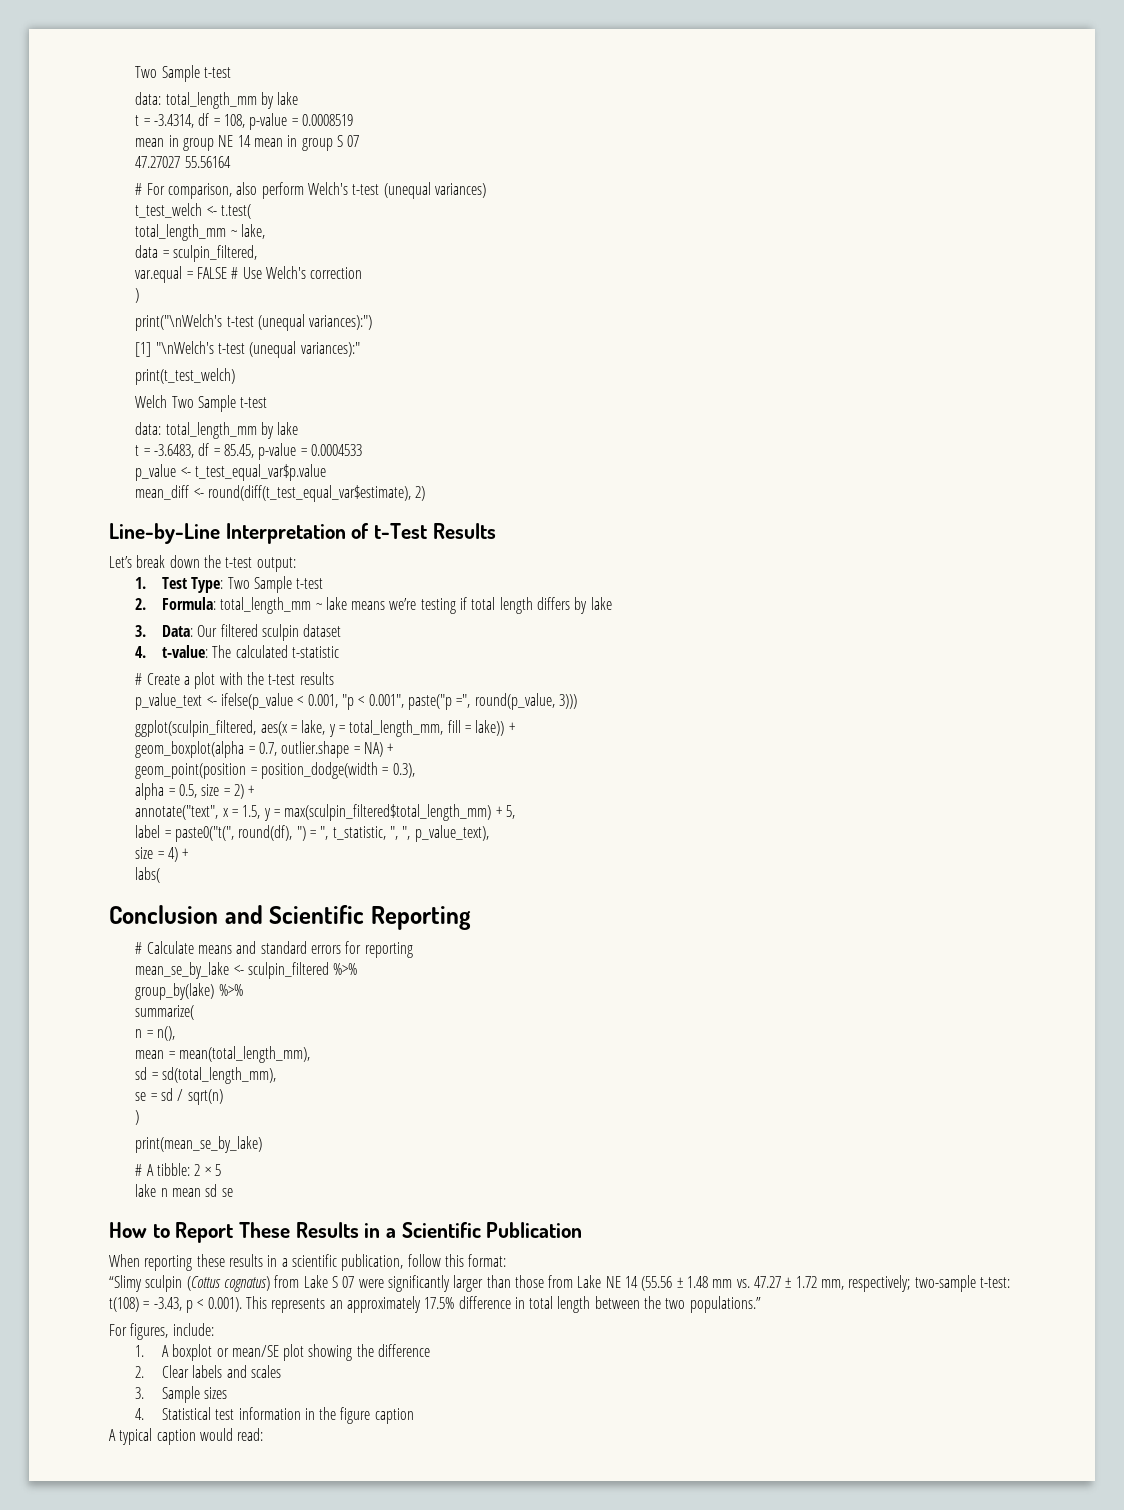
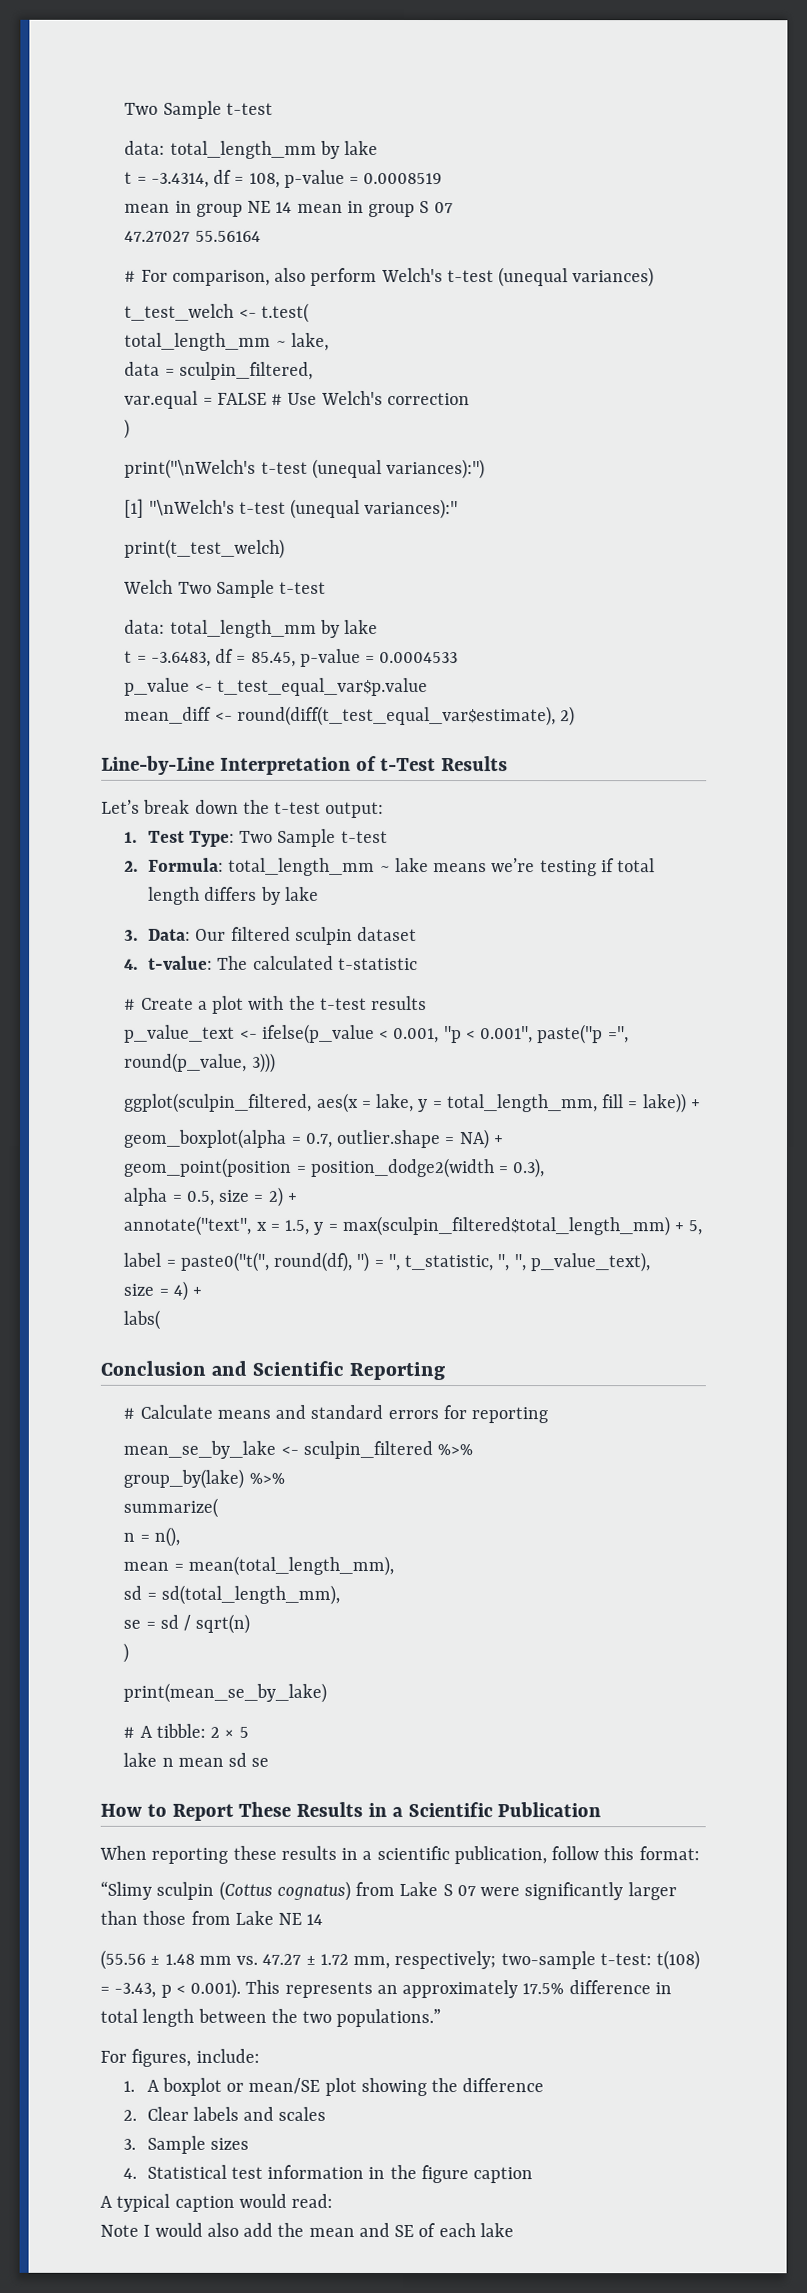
[261,762,379,779] position_dodge(width -> [309,1157,494,1179] position_dodge2(width
(639, 1282) none -> (324, 1919) //
(264, 1434) none -> [100,2222,514,2238] // Note I would also add the mean and SE of each lake

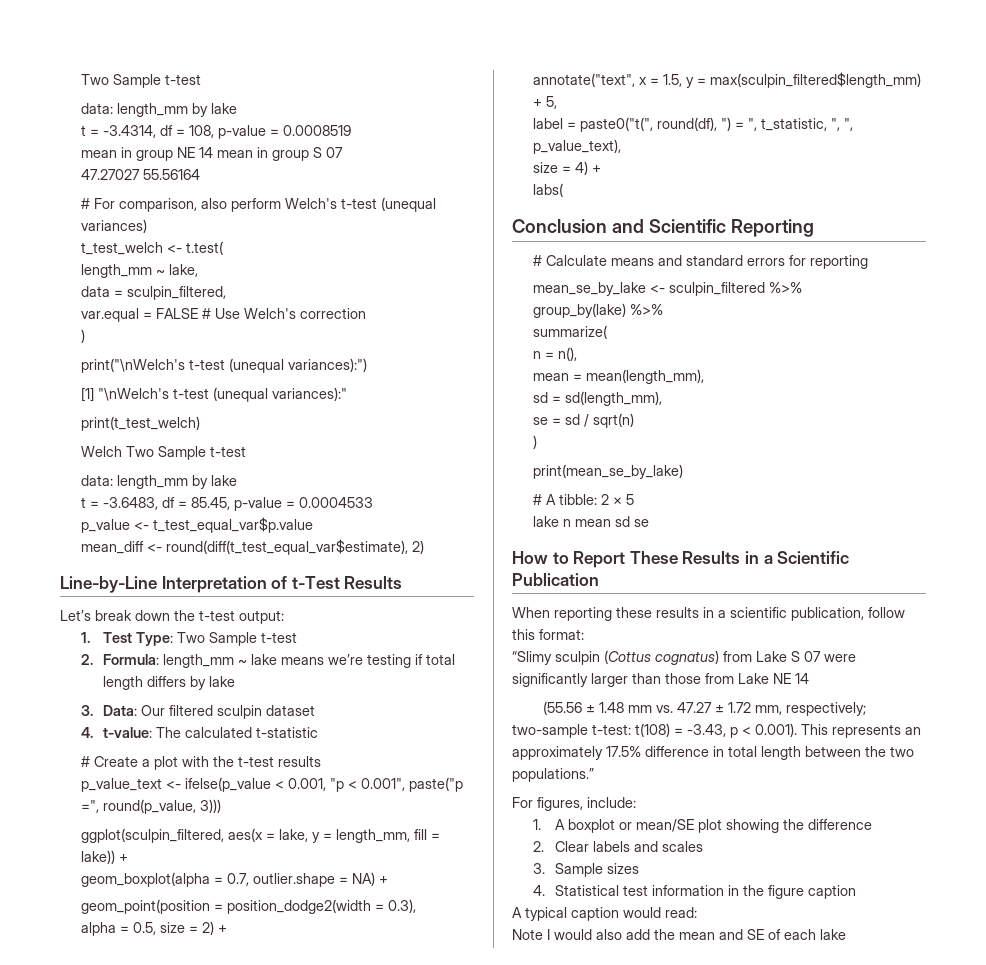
[124,100,273,119] [124,140,317,159] Two Sample t-test // data: total_length_mm -> [81,74,202,88] [81,103,189,117] Two Sample t-test // data: length_mm
[124,332,272,351] total_length_mm -> [81,264,153,278] length_mm
[169,619,317,638] total_length_mm -> [117,475,189,489] length_mm
[228,857,376,876] total_length_mm -> [162,654,234,668] length_mm
[446,1094,598,1113] total_length_mm, -> [336,829,411,843] length_mm,
[341,1215,670,1237] max(sculpin_filtered$total_length_mm) -> [710,72,922,88] max(sculpin_filtered$length_mm)
[187,1555,394,1576] mean(total_length_mm), -> [586,369,705,384] mean(length_mm),
[160,1584,340,1605] sd(total_length_mm), -> [565,391,663,406] sd(length_mm),

